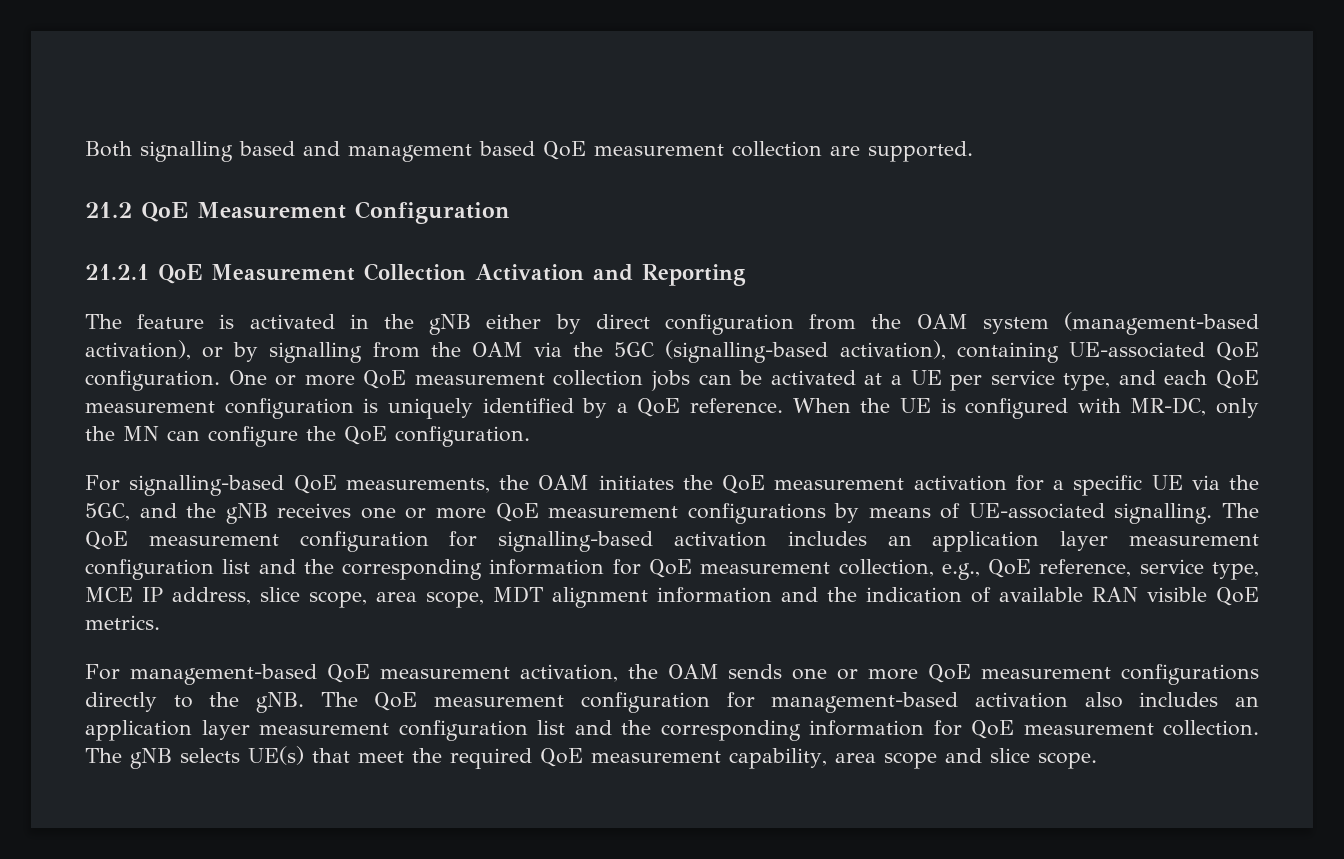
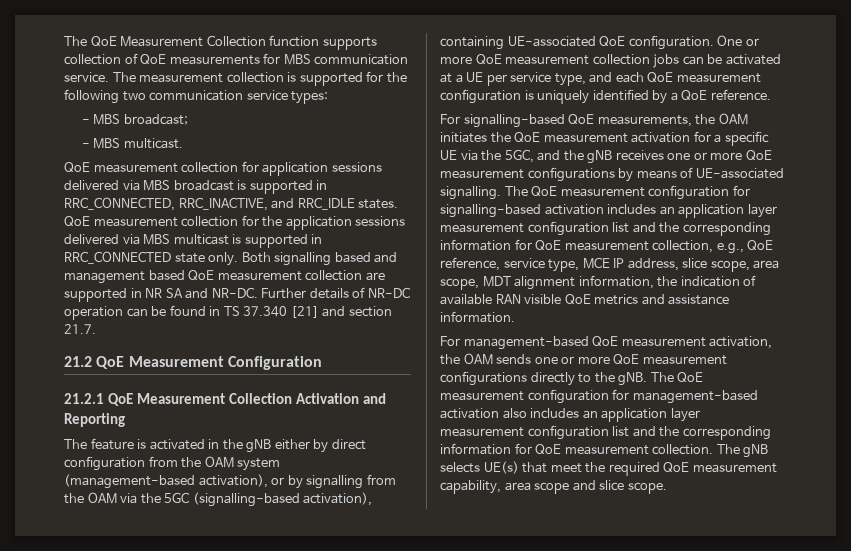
(85, 149) none -> [64,35,377,50] [64,53,409,65] [64,71,407,86] [64,89,329,104] [81,114,188,125] [81,138,183,149] [64,161,382,176] [64,180,328,194] [64,197,399,211] [64,215,406,230] [64,234,323,248] [64,251,239,266] The QoE Measurement Collection function supports collection of QoE measurements for MBS communication service. The measurement collection is supported for the following two communication service types: // - MBS broadcast; // - MBS multicast. // QoE measurement collection for application sessions delivered via MBS broadcast is supported in RRC_CONNECTED, RRC_INACTIVE, and RRC_IDLE states. QoE measurement collection for the application sessions delivered via MBS multicast is supported in RRC_CONNECTED state only.
[868,141,973,162] supported. -> [64,287,410,302] [64,305,392,320] [64,324,96,334] supported in NR SA and NR-DC. Further details of NR-DC operation can be found in TS 37.340 [21] and section 21.7.
[792,397,1259,419] [85,426,530,447] When the UE is configured with MR-DC, only the MN can configure the QoE configuration. -> (771, 95) none
[657,587,818,603] information and -> [578,275,654,289] information,
[85,615,160,630] metrics. -> [594,294,730,305] [440,311,515,323] metrics and assistance information.

